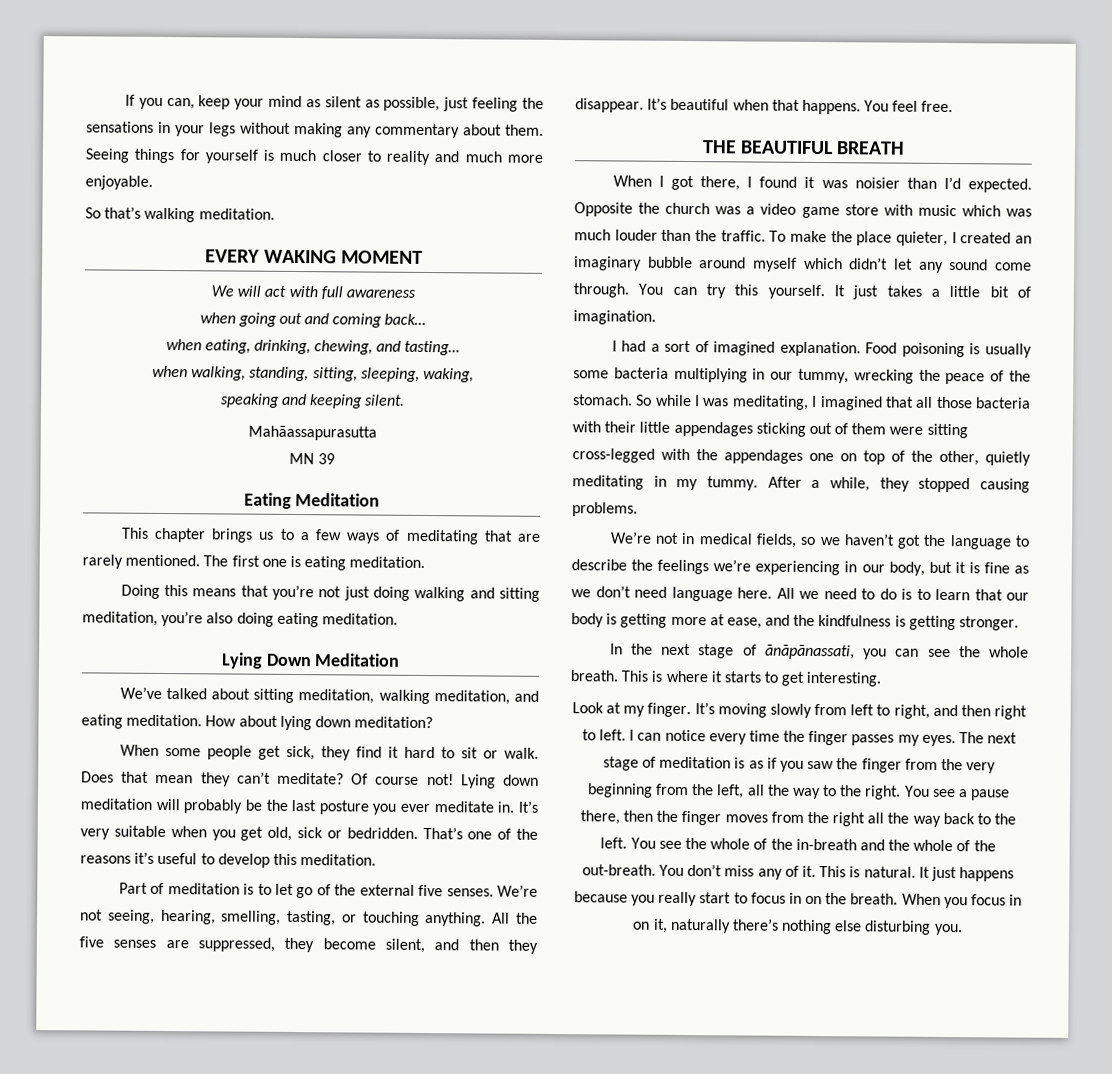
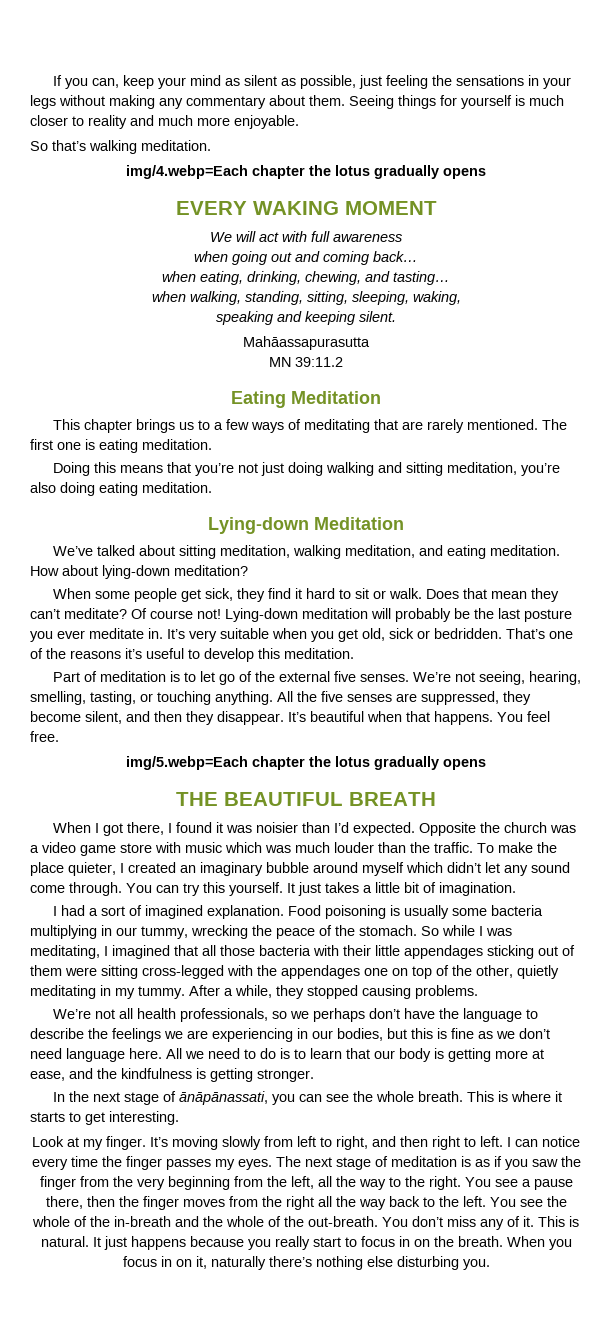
(275, 214) none -> [126,165,486,179] // img/4.webp=Each chapter the lotus gradually opens
[317,453,335,465] 39 -> [295,357,343,367] 39:11.2
[220,652,312,669] Lying Down -> [208,517,309,534] Lying-down
[279,715,351,731] lying down -> [102,565,170,579] lying-down
[460,774,539,789] Lying down -> [225,608,298,622] Lying-down
(954, 106) none -> [126,756,486,770] // img/5.webp=Each chapter the lotus gradually opens
[681,532,922,549] in medical fields, so we haven’t got -> [119,1008,436,1022] all health professionals, so we perhaps don’t have
[713,559,752,572] we’re -> [164,1030,208,1039] we are
[888,561,966,576] body, but it -> [337,1028,433,1041] bodies, but this

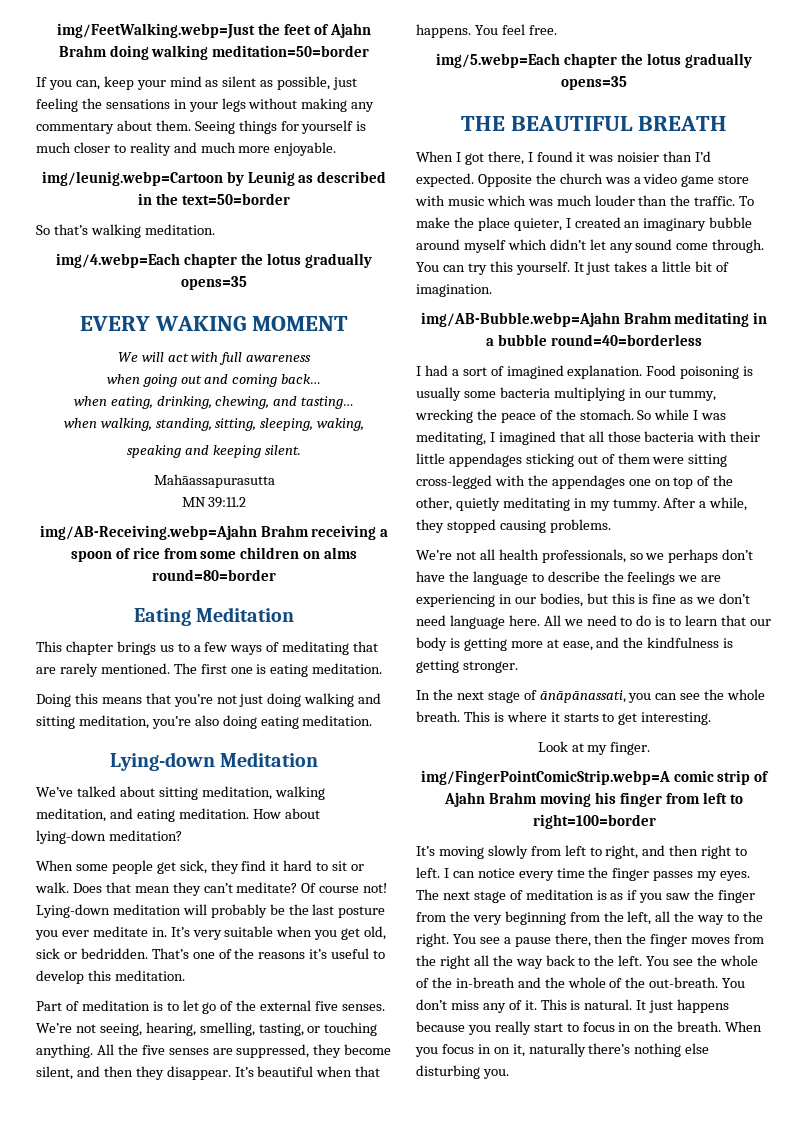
(53, 80) none -> [57,23,371,39] [58,45,370,60] img/FeetWalking.webp=Just the feet of Ajahn Brahm doing walking meditation=50=border //
(299, 122) none -> [41,171,387,186] [138,193,290,205] // img/leunig.webp=Cartoon by Leunig as described in the text=50=border
[443,168,486,179] opens -> [181,276,247,290] opens=35
(343, 362) none -> [39,525,389,540] [70,547,358,562] [152,569,276,581] // img/AB-Receiving.webp=Ajahn Brahm receiving a spoon of rice from some children on alms round=80=border
[443,759,486,770] opens -> [561,76,627,90] opens=35
(516, 889) none -> [420,312,768,327] [486,334,702,346] // img/AB-Bubble.webp=Ajahn Brahm meditating in a bubble round=40=borderless
(146, 1143) none -> [420,770,770,785] [444,792,743,807] [532,814,656,829] // img/FingerPointComicStrip.webp=A comic strip of Ajahn Brahm moving his finger from left to right=100=border //

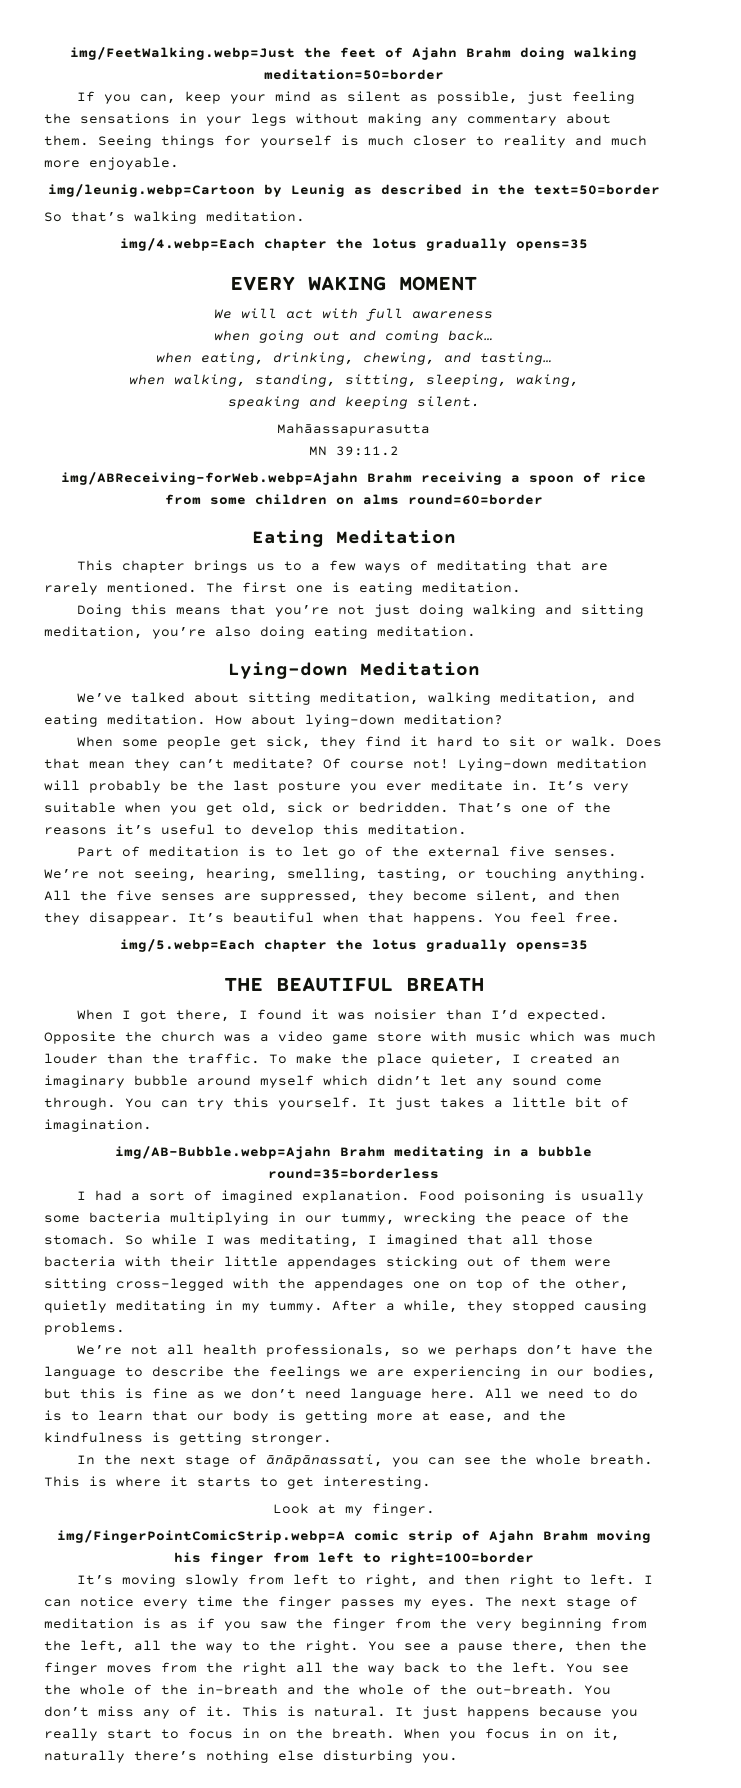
[39,525,257,540] img/AB-Receiving.webp=Ajahn -> [61,472,358,485] img/ABReceiving-forWeb.webp=Ajahn
[152,569,276,581] round=80=border -> [407,494,543,505] round=60=border
[550,334,702,346] round=40=borderless -> [268,1168,439,1179] round=35=borderless

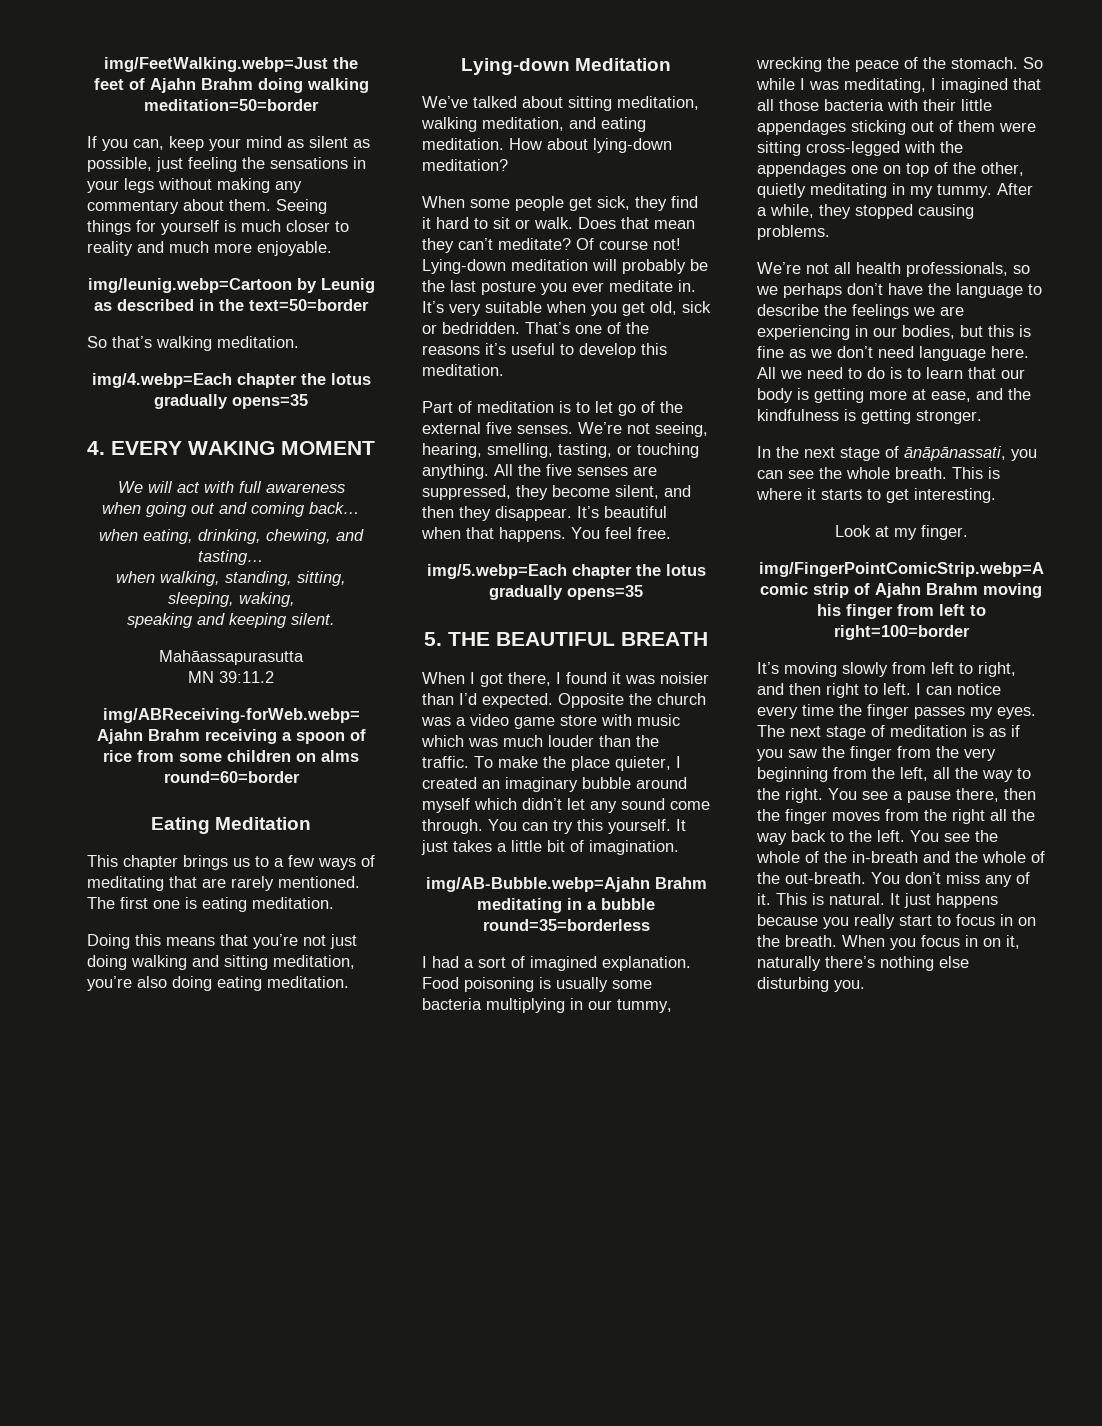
(588, 245) none -> [87,441,105,455] 4.
(588, 946) none -> [424,632,442,646] 5.

